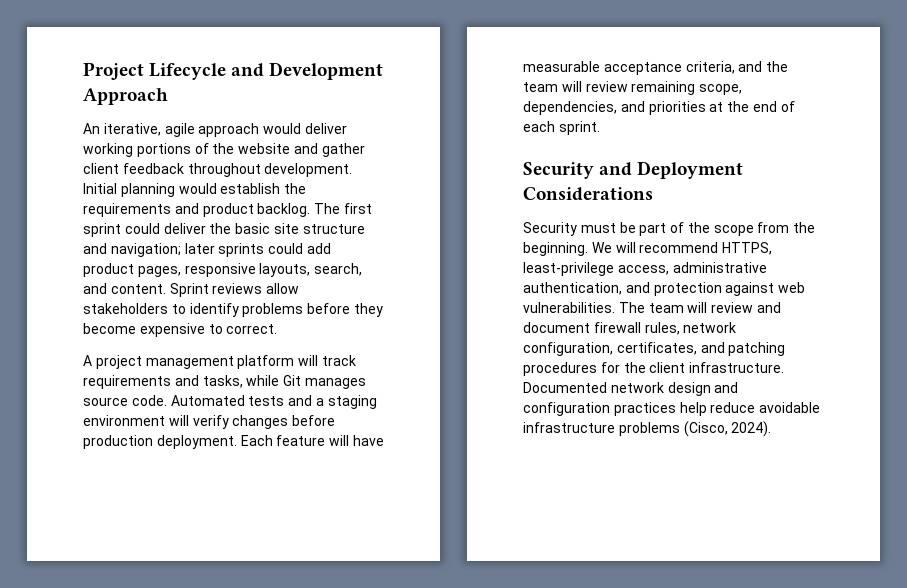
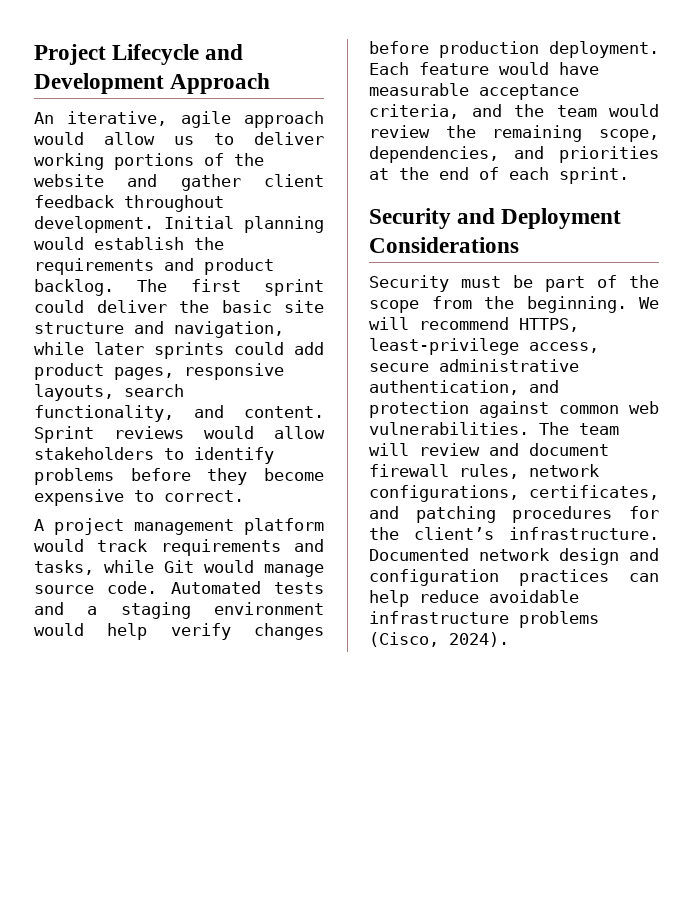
(302, 128) none -> [104,132,234,145] allow us to
[110,243,181,257] navigation; -> [174,321,284,338] [34,342,84,355] navigation, while
[314,263,363,276] search, -> [124,384,184,397] [34,405,174,422] search functionality,
(263, 288) none -> [204,426,254,439] would
[298,355,319,366] will -> [34,539,84,552] would
[304,378,366,389] manages -> [204,560,324,577] would manage
[168,415,189,426] will -> [34,623,148,640] would help
[329,435,350,446] will -> [499,62,549,75] would
[561,81,628,92] will review -> [609,104,659,117] [369,125,476,138] would review the
(669, 270) none -> [369,363,429,372] secure
(775, 289) none -> [559,405,619,414] common
[523,342,613,356] configuration, -> [369,485,519,502] configurations,
[649,362,686,373] client -> [414,527,494,540] client’s
(676, 409) none -> [629,573,659,582] can

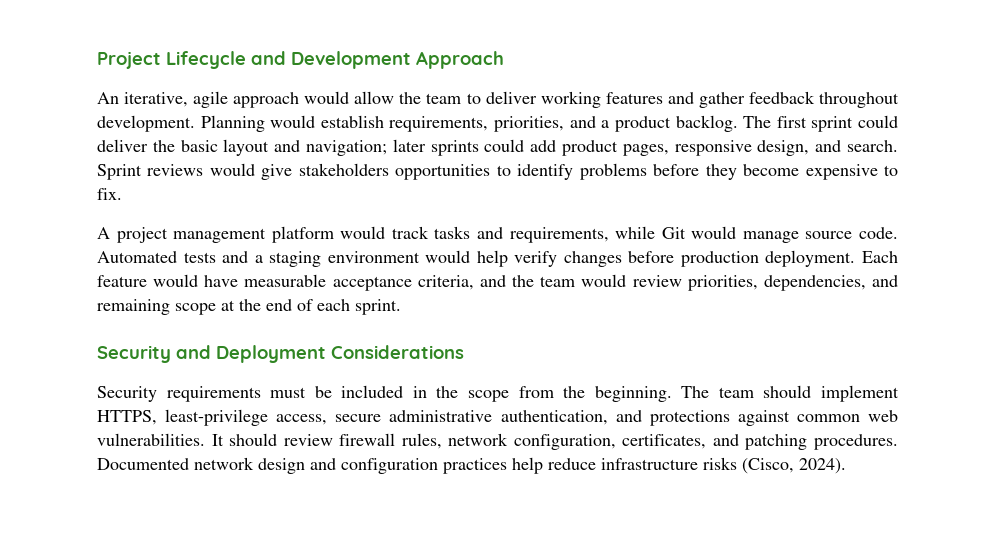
[174,136,194,145] us -> [399,92,462,104] the team
[114,153,264,170] [34,174,104,187] portions of the website -> [605,92,663,104] features
[264,174,324,187] client -> (745, 100) none
[164,216,324,233] [34,237,224,250] [34,258,194,275] Initial planning would establish the requirements and -> [200,115,610,132] Planning would establish requirements, priorities, and a
[284,300,324,313] [34,321,284,338] [34,342,84,355] site structure and navigation, while -> [223,139,387,156] layout and navigation;
[34,384,184,401] [34,405,324,422] [34,426,325,443] [34,447,154,460] layouts, search functionality, and content. Sprint reviews would allow stakeholders -> [757,140,898,156] [97,163,491,180] design, and search. Sprint reviews would give stakeholders opportunities
[164,490,244,502] correct. -> [97,188,122,200] fix.
[160,539,324,556] [34,560,94,575] requirements and tasks, -> [434,226,609,243] tasks and requirements,
[445,125,659,142] [369,146,659,163] the remaining scope, dependencies, and priorities -> [687,275,898,291] [97,299,216,315] priorities, dependencies, and remaining scope
(449, 283) none -> [166,386,261,402] requirements
[545,275,617,292] part of -> [341,385,427,398] included in
[639,297,659,309] [369,317,509,330] We will recommend -> [681,385,899,402] The team should implement
[369,401,469,418] protection -> [649,410,730,426] protections
[539,422,619,435] [369,443,609,456] The team will review and document -> [211,433,333,446] It should review
[369,485,519,502] configurations, -> [513,434,616,450] configuration,
[512,506,659,523] [369,527,659,540] procedures for the client’s infrastructure. -> [813,434,898,450] procedures.
[629,573,659,582] can -> (507, 466) none
[489,590,579,603] [369,611,599,628] avoidable infrastructure problems -> [601,457,737,470] infrastructure risks

